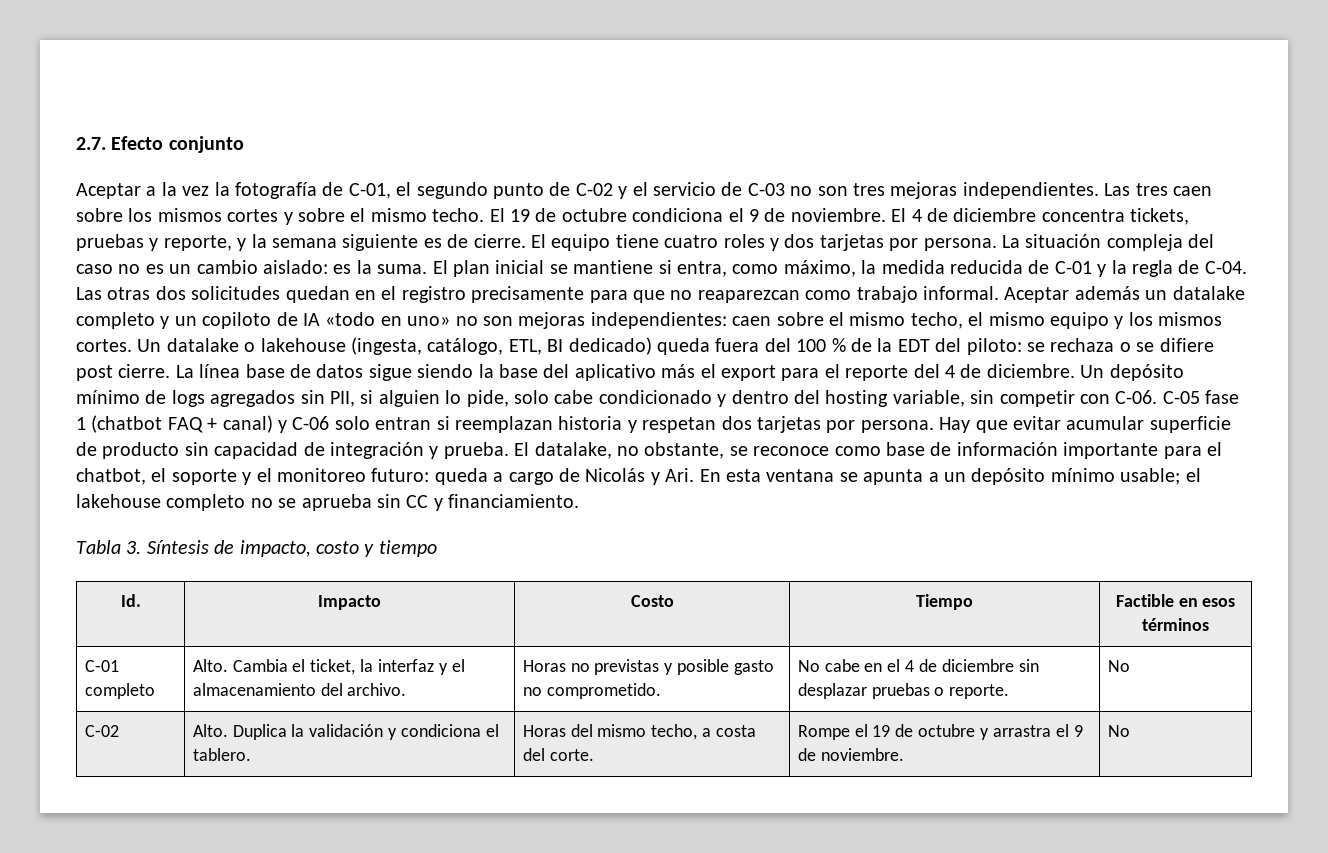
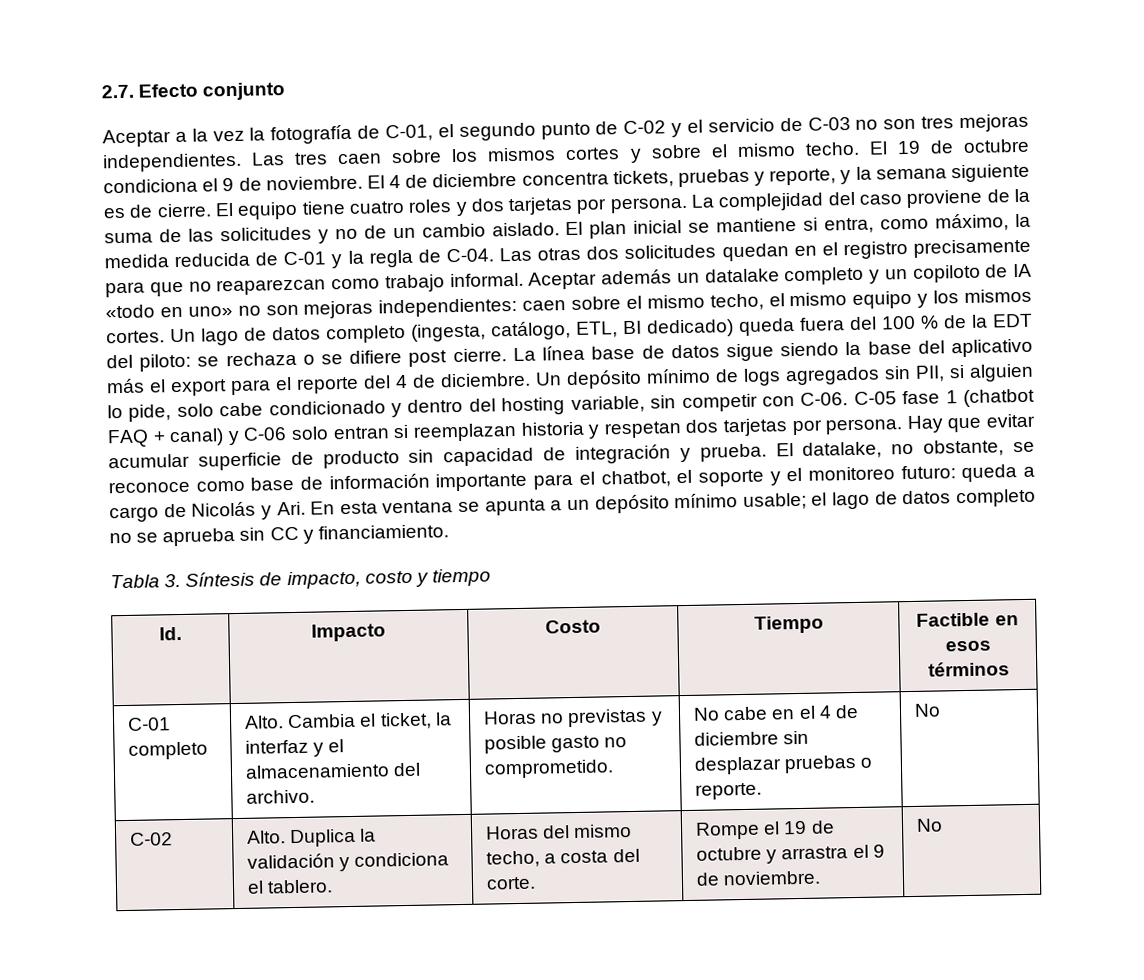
[1025,234,1215,251] [76,260,428,274] situación compleja del caso no es un cambio aislado: es la suma. -> [718,188,1030,212] [104,222,560,244] complejidad del caso proviene de la suma de las solicitudes y no de un cambio aislado.
[166,338,346,352] datalake o lakehouse -> [201,324,406,346] lago de datos completo
[76,494,161,508] lakehouse -> [832,490,952,510] lago de datos

